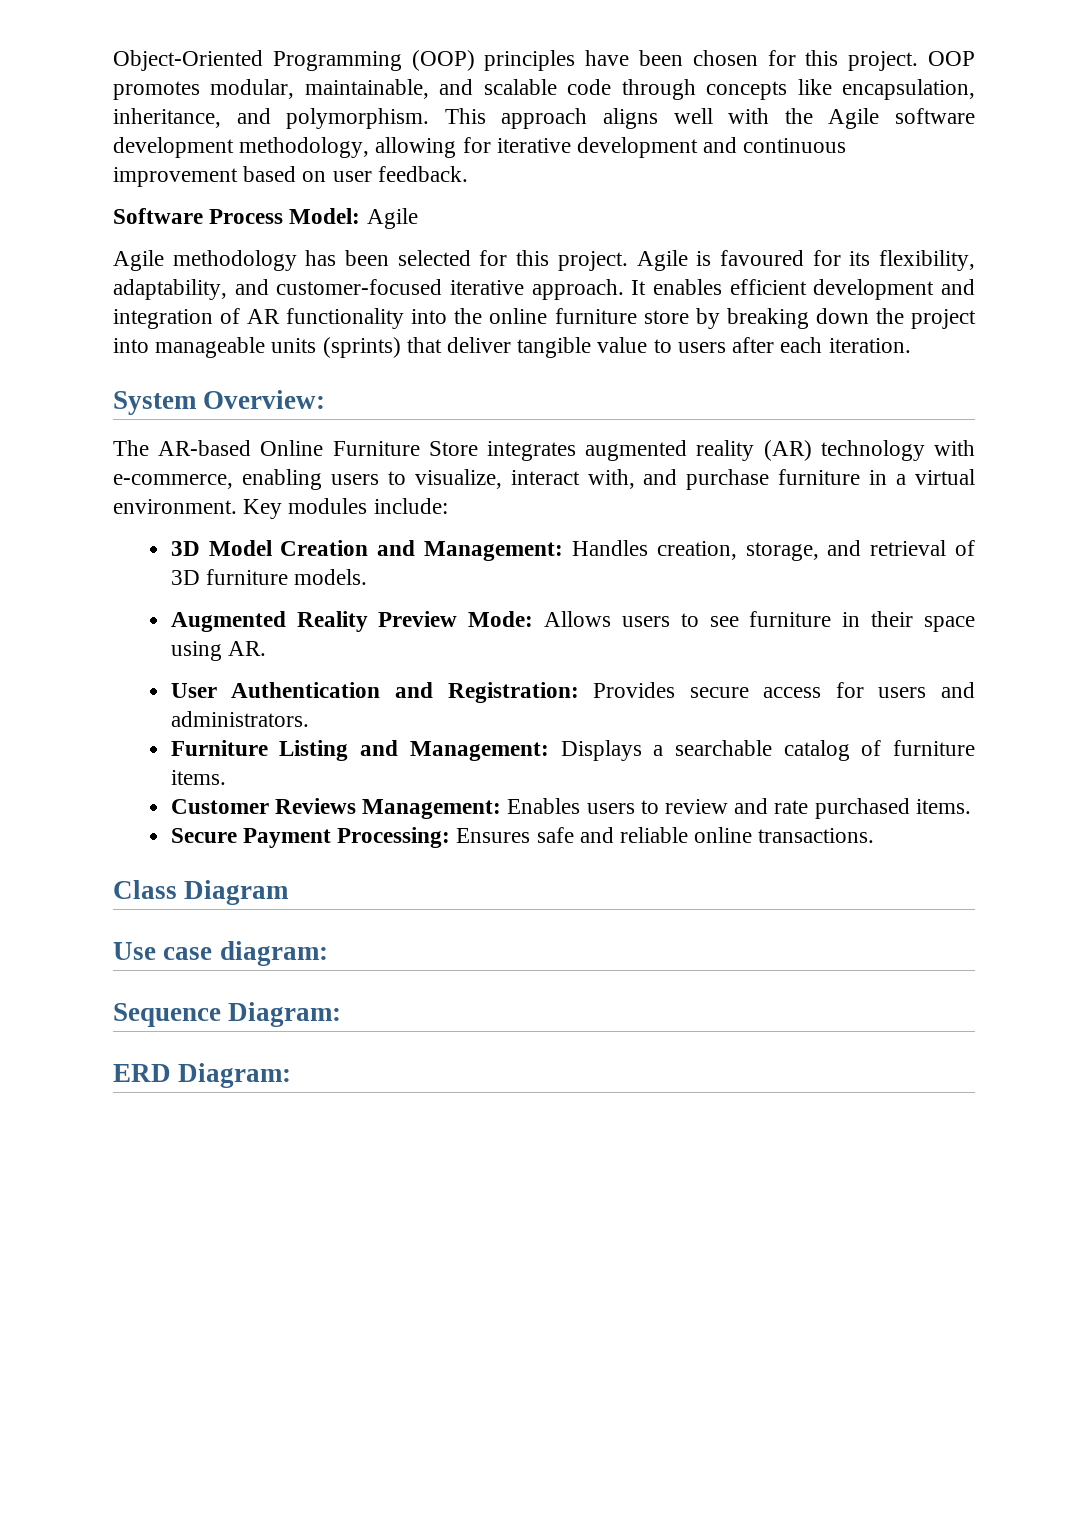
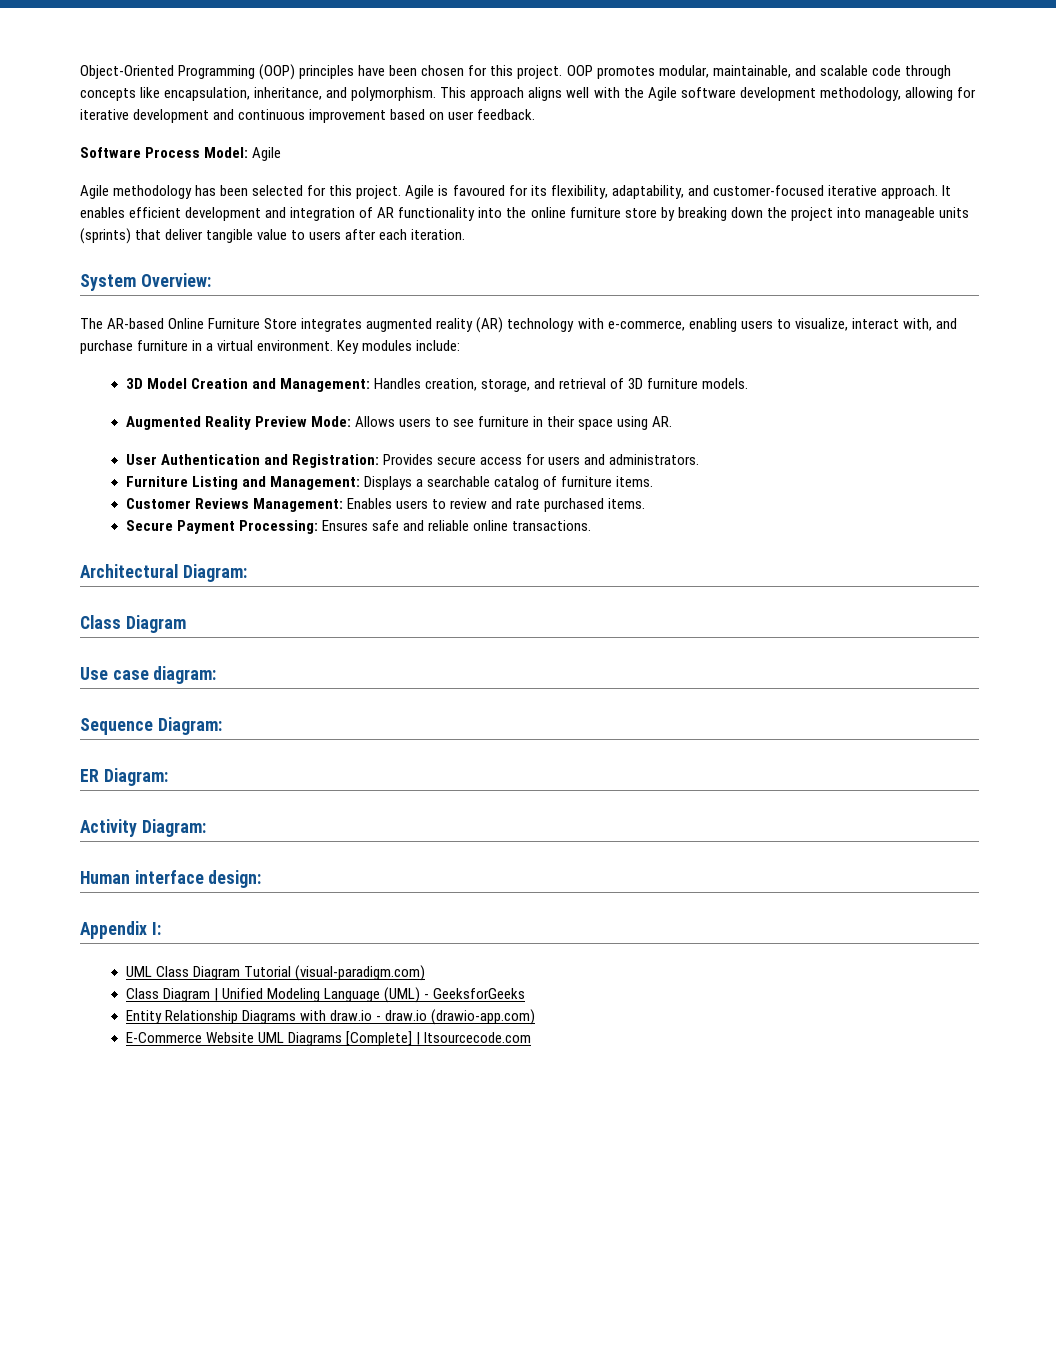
(875, 835) none -> [80,564,247,582] // Architectural Diagram:
[113,1063,292,1088] ERD Diagram: -> [80,768,168,786] [80,819,206,837] [80,870,262,888] [80,921,161,939] [125,965,425,981] [125,987,525,1003] [125,1009,535,1025] [125,1031,531,1046] ER Diagram: // Activity Diagram: // Human interface design: // Appendix I: // UML Class Diagram Tutorial (visual-paradigm.com) // Class Diagram | Unified Modeling Language (UML) - GeeksforGeeks // Entity Relationship Diagrams with draw.io - draw.io (drawio-app.com) // E-Commerce Website UML Diagrams [Complete] | Itsourcecode.com

